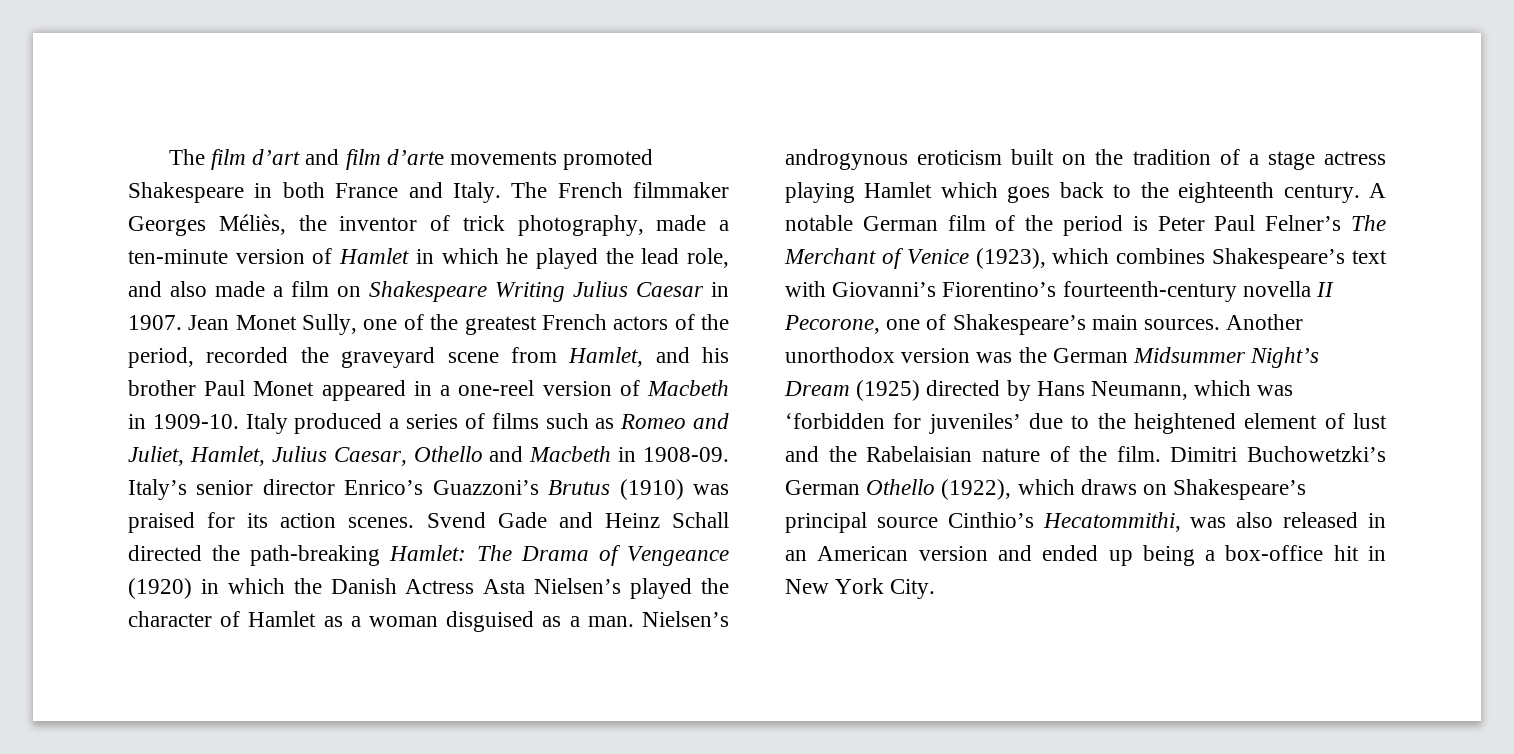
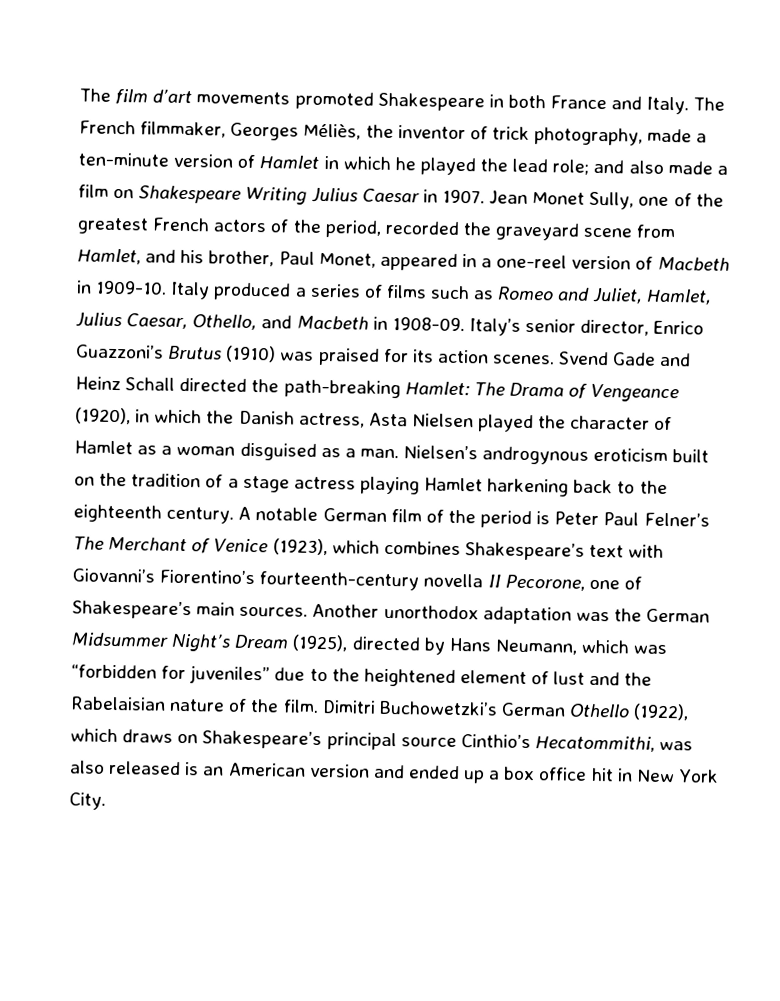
[305,149,444,170] and film d’arte -> (193, 96) none
[633,182,729,198] filmmaker -> [140,121,227,138] filmmaker,
[687,248,729,268] role, -> [552,159,590,175] role;
[128,380,315,396] brother Paul Monet -> [208,250,376,268] brother, Paul Monet,
[413,446,483,462] Othello -> [192,314,258,331] Othello,
[262,479,424,495] director Enrico’s -> [580,319,705,336] director, Enrico
[128,578,192,599] (1920) -> [75,407,131,425] (1920),
[405,578,622,594] Actress Asta Nielsen’s -> [298,412,474,428] actress, Asta Nielsen
[940,182,1051,203] which goes -> [487,478,570,497] harkening
[901,348,971,363] version -> [482,606,572,625] adaptation
[856,380,921,401] (1925) -> [292,634,349,652] (1925),
[785,413,1021,434] ‘forbidden for juveniles’ -> [71,664,271,685] “forbidden for juveniles”
[1368,513,1386,528] in -> [185,762,200,776] is
[1142,545,1324,566] being a box-office -> [488,766,588,781] a box office

